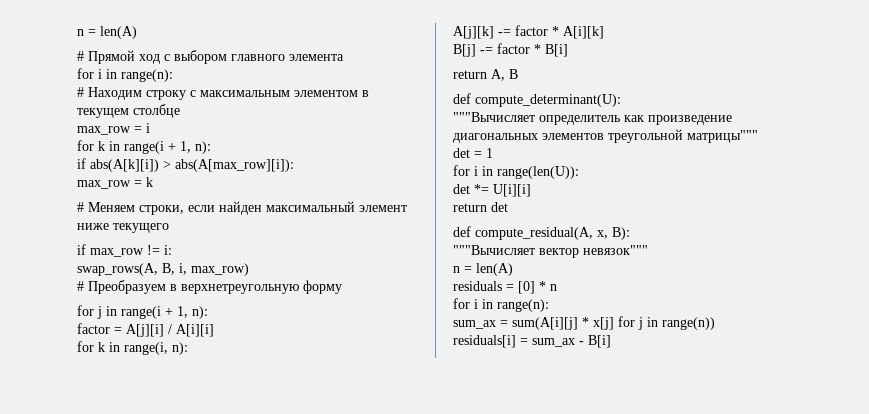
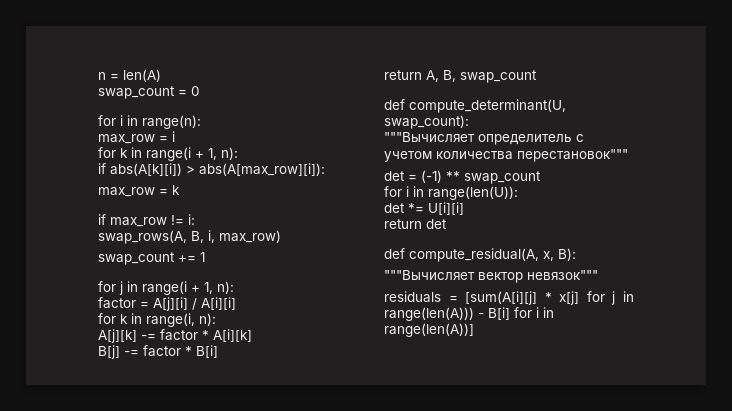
[77,26,137,39] [77,50,344,64] [77,68,173,82] [77,87,369,100] [77,104,180,118] n = len(A) // # Прямой ход с выбором главного элемента // for i in range(n): // # Находим строку с максимальным элементом в текущем столбце -> [98,69,161,82] [98,86,200,99] [98,115,201,129] n = len(A) // swap_count = 0 // for i in range(n):
[77,201,407,215] [77,223,169,233] // # Меняем строки, если найден максимальный элемент ниже текущего -> (180, 190) none
[77,280,342,294] # Преобразуем в верхнетреугольную форму -> [98,252,205,265] swap_count += 1
[509,69,518,79] [453,93,621,107] B // def compute_determinant(U): -> [443,70,537,83] [384,99,566,113] [384,115,469,129] B, swap_count // def compute_determinant(U, swap_count):
[624,115,732,125] [453,129,758,143] как произведение диагональных элементов треугольной матрицы""" -> [576,134,584,142] [384,149,628,162] с учетом количества перестановок"""
[486,148,493,158] 1 -> [421,170,541,184] (-1) ** swap_count
[453,263,513,276] // n = len(A) -> (598, 275) none
[518,281,557,294] [453,298,549,312] [453,317,578,330] [0] * n // for i in range(n): // sum_ax = sum(A[i][j] -> [465,291,538,305] [sum(A[i][j]
[662,317,715,330] [453,335,611,348] range(n)) // residuals[i] = sum_ax - B[i] -> [384,307,554,321] [384,323,474,337] range(len(A))) - B[i] for i in range(len(A))]

